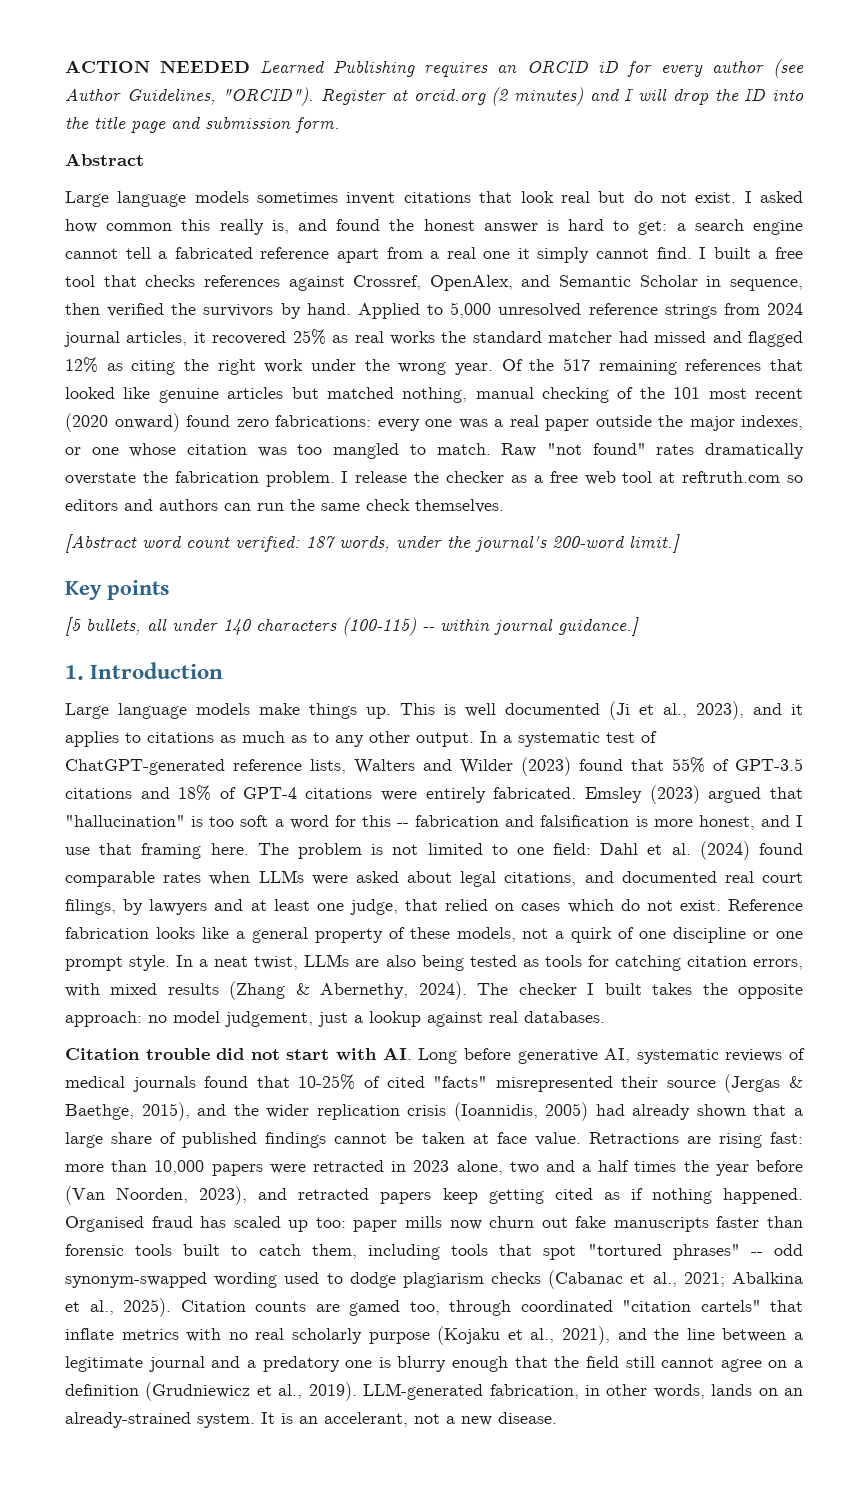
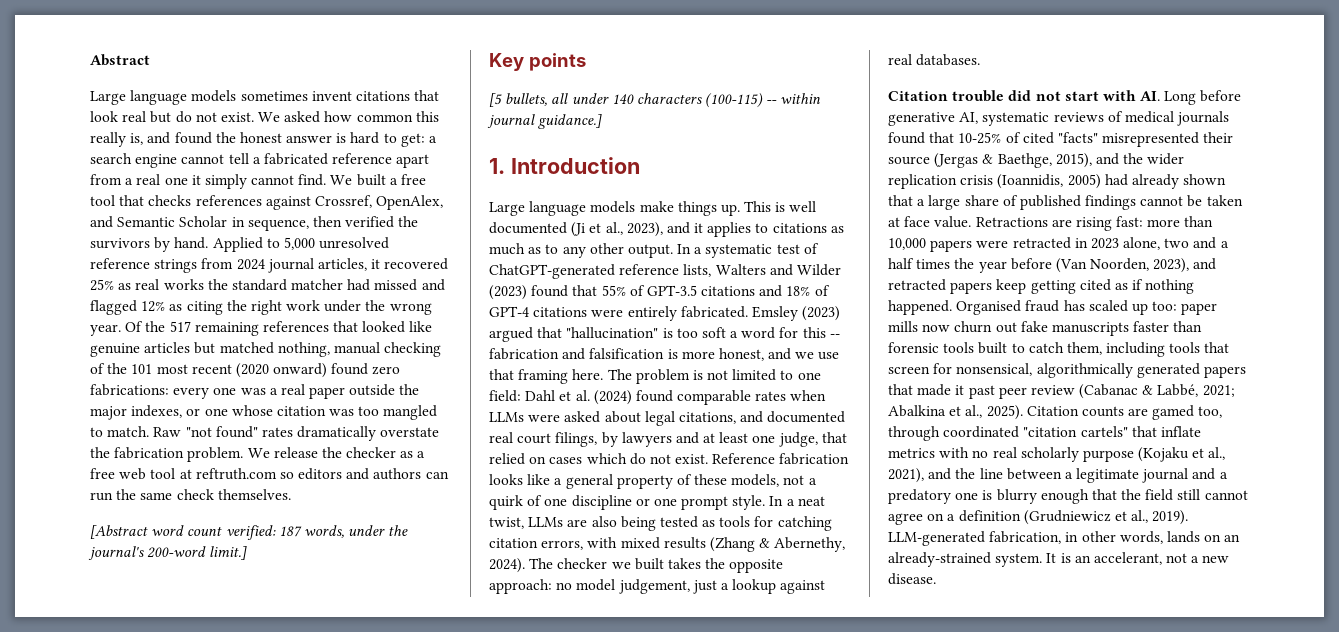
[65,59,805,78] [65,87,804,106] [65,116,340,133] ACTION NEEDED Learned Publishing requires an ORCID iD for every author (see Author Guidelines, "ORCID"). Register at orcid.org (2 minutes) and I will drop the ID into the title page and submission form. // -> (90, 60) none
[744,191,752,203] I -> [258,112,281,122] We
[699,247,707,259] I -> [330,175,353,185] We
[341,471,349,483] I -> [247,448,270,458] We
[796,815,803,827] I -> [795,352,815,359] we
[587,983,595,995] I -> [611,562,631,569] we
[543,1244,804,1260] [65,1270,677,1289] spot "tortured phrases" -- odd synonym-swapped wording used to dodge plagiarism checks (Cabanac et al., -> [888,363,1246,378] [888,384,1199,399] screen for nonsensical, algorithmically generated papers that made it past peer review (Cabanac & Labbé,

